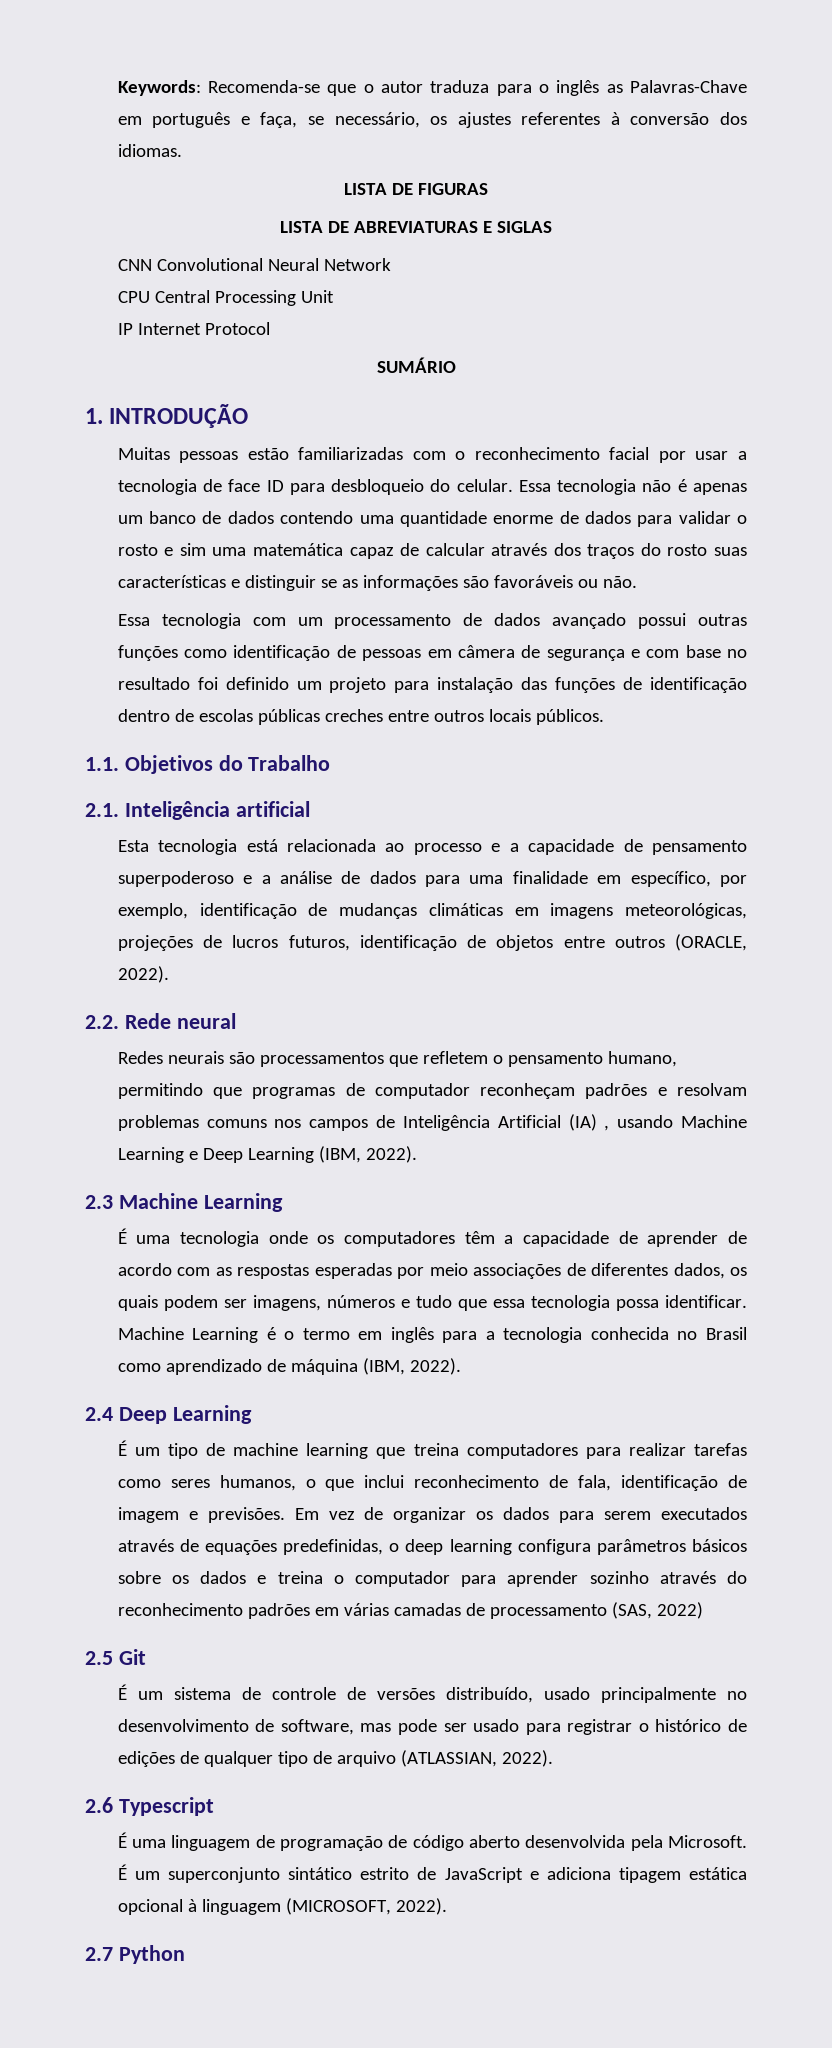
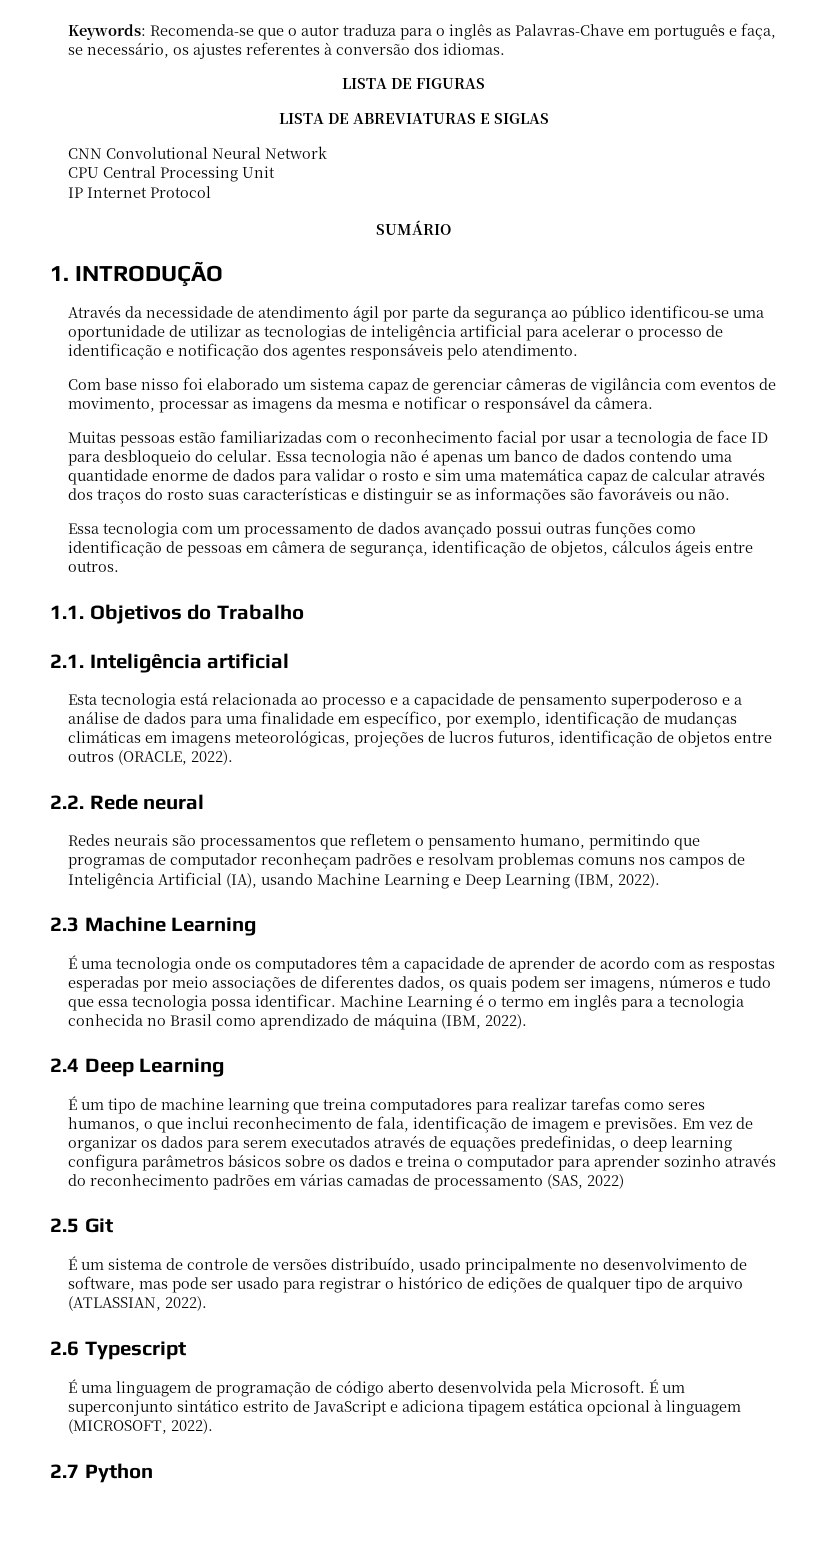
(249, 416) none -> [67,305,764,322] [67,324,723,341] [67,343,578,360] [67,377,776,394] [67,396,653,413] // Através da necessidade de atendimento ágil por parte da segurança ao público identificou-se uma oportunidade de utilizar as tecnologias de inteligência artificial para acelerar o processo de identificação e notificação dos agentes responsáveis pelo atendimento. // Com base nisso foi elaborado um sistema capaz de gerenciar câmeras de vigilância com eventos de movimento, processar as imagens da mesma e notificar o responsável da câmera.
[546,645,747,661] [117,677,748,693] [117,709,604,725] segurança e com base no resultado foi definido um projeto para instalação das funções de identificação dentro de escolas públicas creches entre outros locais públicos. -> [349,540,753,557] [67,561,119,572] segurança, identificação de objetos, cálculos ágeis entre outros.
[568,1114,610,1131] (IA) , -> [225,873,257,888] (IA),

